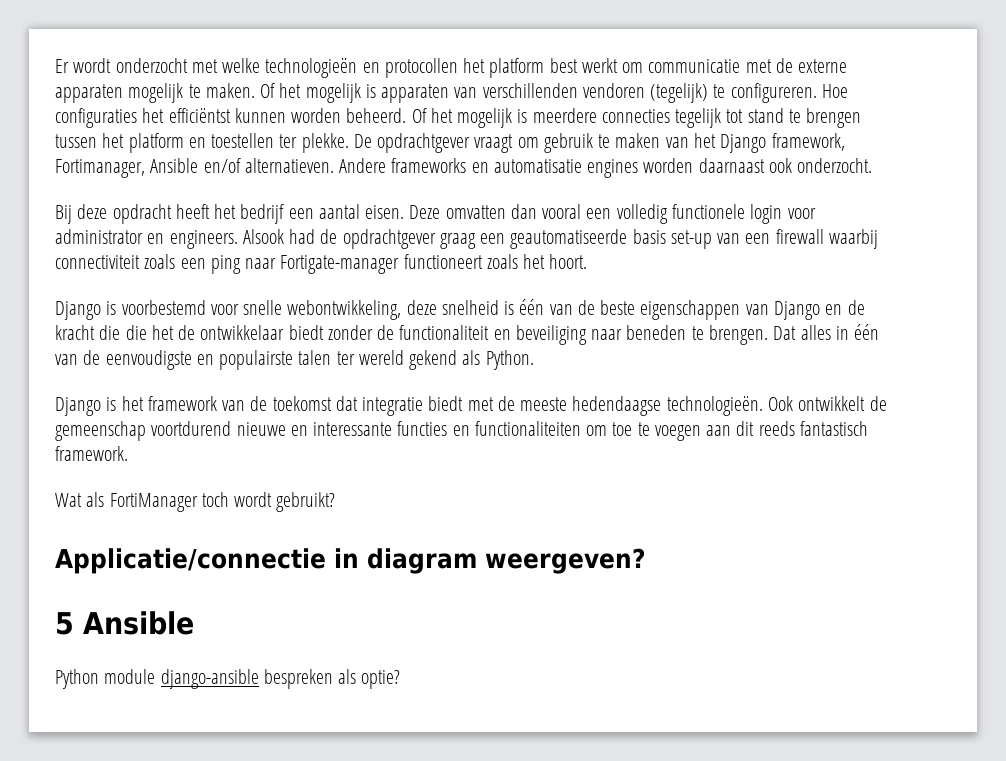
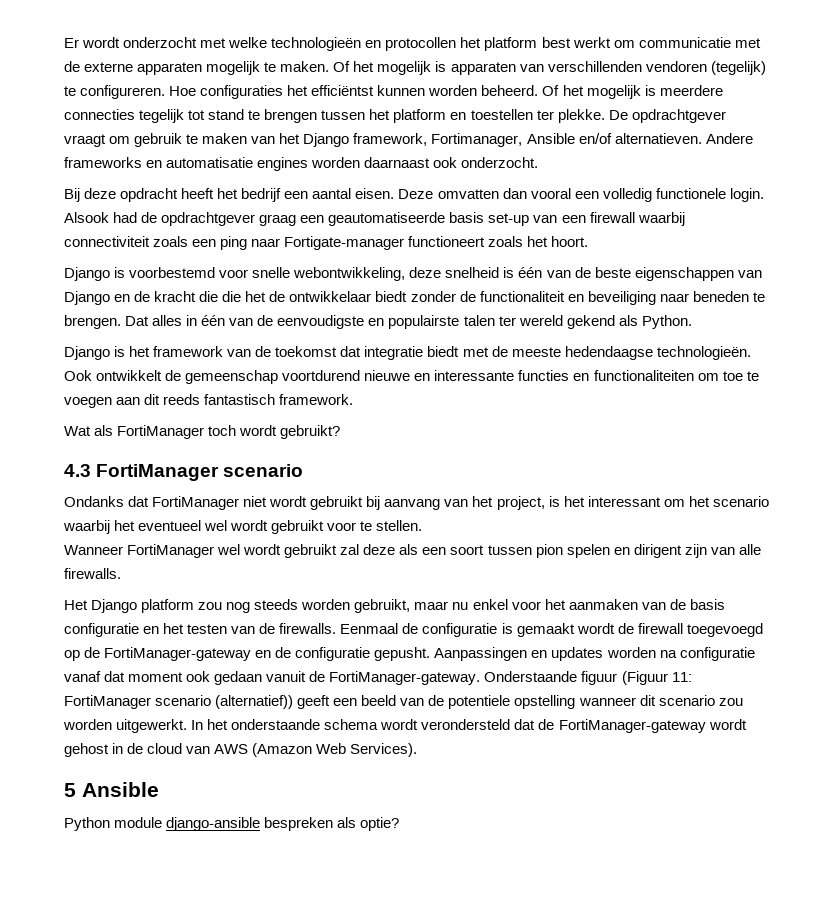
[750,204,816,224] [55,229,238,249] login voor administrator en engineers. -> [729,188,764,202] login.
[55,548,646,574] Applicatie/connectie in diagram weergeven? -> [64,464,304,481] [64,496,769,510] [63,520,423,534] [64,544,761,558] [64,568,121,579] [64,599,725,613] [64,623,763,637] [64,647,755,661] [64,671,692,685] [64,695,743,709] [63,719,747,733] [64,743,418,757] 4.3 FortiManager scenario // Ondanks dat FortiManager niet wordt gebruikt bij aanvang van het project, is het interessant om het scenario waarbij het eventueel wel wordt gebruikt voor te stellen. // Wanneer FortiManager wel wordt gebruikt zal deze als een soort tussen pion spelen en dirigent zijn van alle firewalls. // Het Django platform zou nog steeds worden gebruikt, maar nu enkel voor het aanmaken van de basis configuratie en het testen van de firewalls. Eenmaal de configuratie is gemaakt wordt de firewall toegevoegd op de FortiManager-gateway en de configuratie gepusht. Aanpassingen en updates worden na configuratie vanaf dat moment ook gedaan vanuit de FortiManager-gateway. Onderstaande figuur (Figuur 11: FortiManager scenario (alternatief)) geeft een beeld van de potentiele opstelling wanneer dit scenario zou worden uitgewerkt. In het onderstaande schema wordt verondersteld dat de FortiManager-gateway wordt gehost in de cloud van AWS (Amazon Web Services).

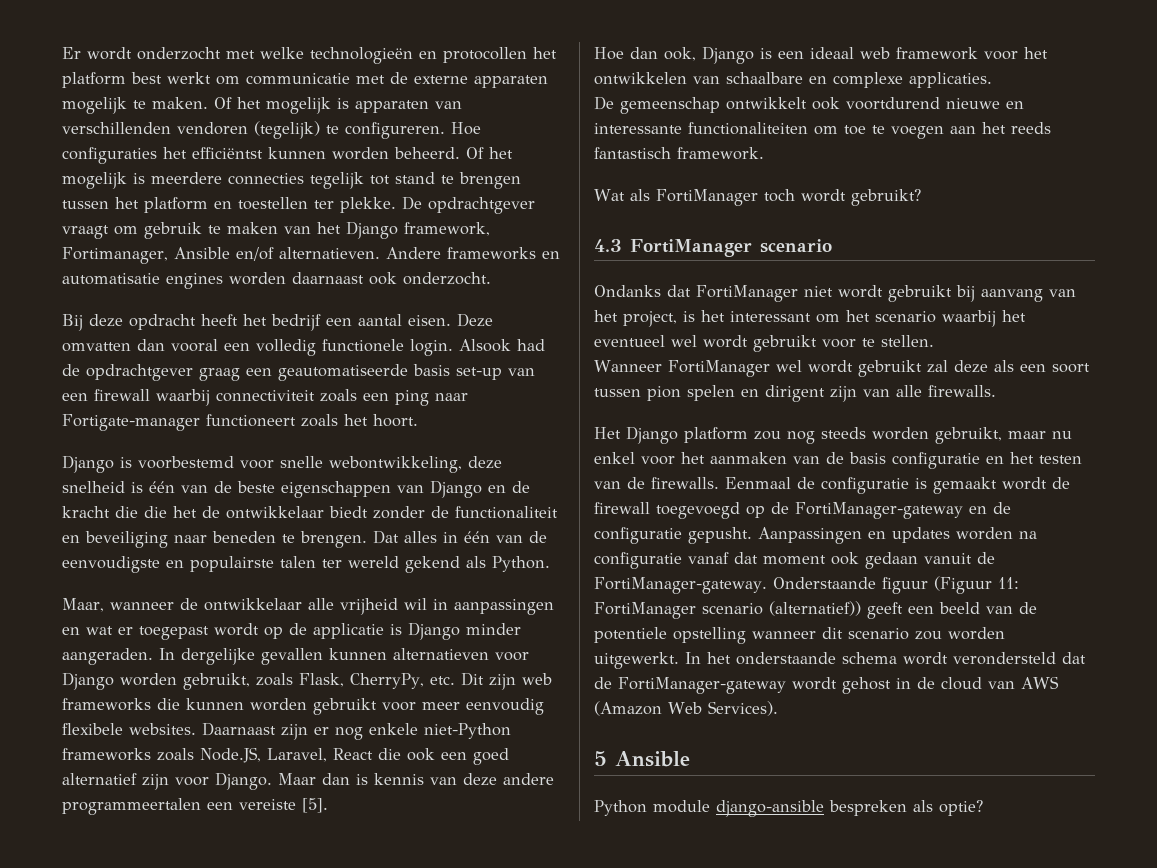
[64,346,751,360] [64,370,279,384] Django is het framework van de toekomst dat integratie biedt met de meeste hedendaagse technologieën. Ook ontwikkelt de gemeenschap -> [62,598,554,615] [62,622,521,640] [62,648,529,665] [62,672,552,690] [62,698,544,715] [62,722,511,740] [62,747,509,765] [62,772,554,790] [62,798,328,815] [594,46,1048,64] [594,72,992,88] [594,96,840,114] Maar, wanneer de ontwikkelaar alle vrijheid wil in aanpassingen en wat er toegepast wordt op de applicatie is Django minder aangeraden. In dergelijke gevallen kunnen alternatieven voor Django worden gebruikt, zoals Flask, CherryPy, etc. Dit zijn web frameworks die kunnen worden gebruikt voor meer eenvoudig flexibele websites. Daarnaast zijn er nog enkele niet-Python frameworks zoals Node.JS, Laravel, React die ook een goed alternatief zijn voor Django. Maar dan is kennis van deze andere programmeertalen een vereiste [5]. // Hoe dan ook, Django is een ideaal web framework voor het ontwikkelen van schaalbare en complexe applicaties. // De gemeenschap ontwikkelt ook
[518,370,590,381] functies en -> (682, 128) none
[144,394,161,405] dit -> [982,122,1006,134] het

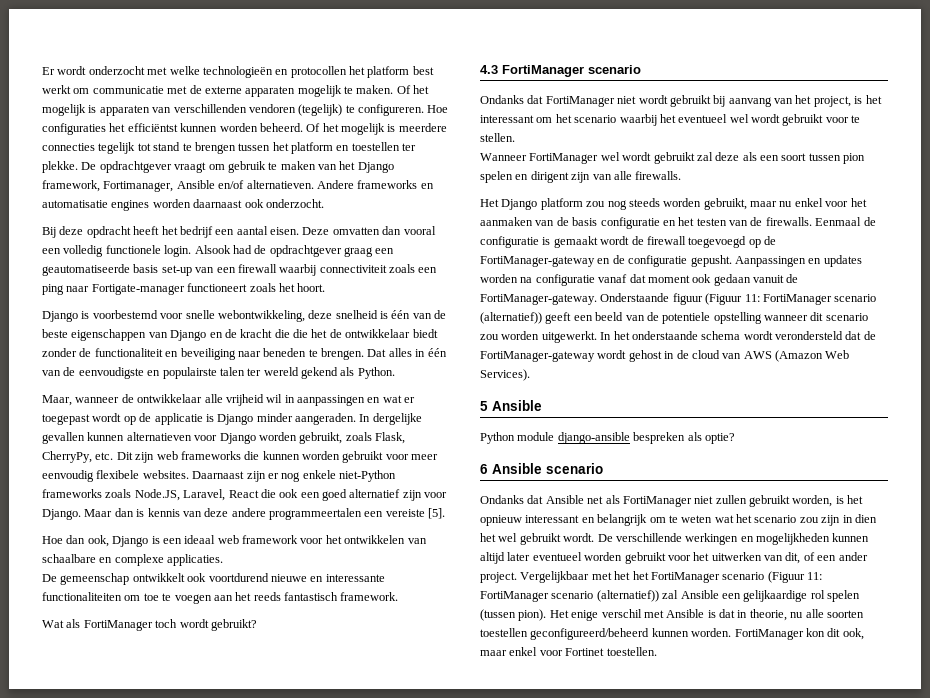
(983, 808) none -> [480,463,603,474] [480,495,864,507] [480,514,877,526] [480,533,870,545] [480,552,868,564] [480,571,822,583] [480,590,860,602] [480,609,864,621] [480,628,864,640] [480,647,657,656] // 6 Ansible scenario // Ondanks dat Ansible net als FortiManager niet zullen gebruikt worden, is het opnieuw interessant en belangrijk om te weten wat het scenario zou zijn in dien het wel gebruikt wordt. De verschillende werkingen en mogelijkheden kunnen altijd later eventueel worden gebruikt voor het uitwerken van dit, of een ander project. Vergelijkbaar met het het FortiManager scenario (Figuur 11: FortiManager scenario (alternatief)) zal Ansible een gelijkaardige rol spelen (tussen pion). Het enige verschil met Ansible is dat in theorie, nu alle soorten toestellen geconfigureerd/beheerd kunnen worden. FortiManager kon dit ook, maar enkel voor Fortinet toestellen.

